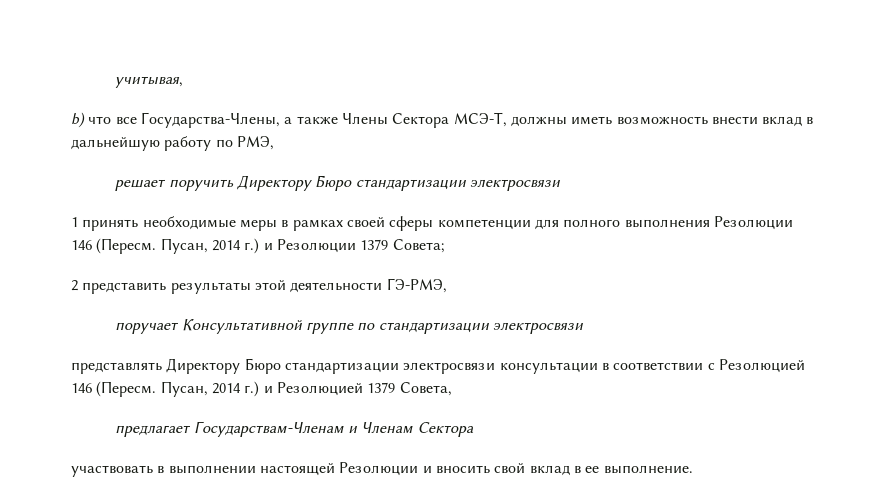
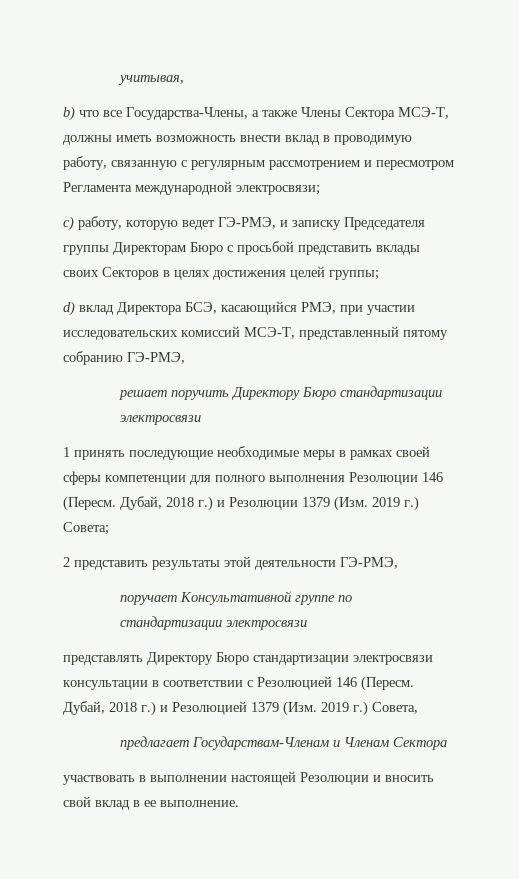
[71,136,274,151] дальнейшую работу по РМЭ, -> [334,135,412,145] [63,156,454,170] [63,181,320,195] [63,216,425,231] [63,241,420,255] [63,266,379,280] [63,301,415,316] [63,326,448,340] [63,351,185,365] проводимую работу, связанную с регулярным рассмотрением и пересмотром Регламента международной электросвязи; // c) работу, которую ведет ГЭ-РМЭ, и записку Председателя группы Директорам Бюро с просьбой представить вклады своих Секторов в целях достижения целей группы; // d) вклад Директора БСЭ, касающийся РМЭ, при участии исследовательских комиссий МСЭ-Т, представленный пятому собранию ГЭ-РМЭ,
(139, 225) none -> [129,450,213,460] последующие
[160,238,241,254] Пусан, 2014 -> [120,496,194,510] Дубай, 2018
(389, 244) none -> [334,496,419,511] (Изм. 2019 г.)
[160,381,241,397] Пусан, 2014 -> [63,701,137,715] Дубай, 2018
(396, 387) none -> [283,701,368,716] (Изм. 2019 г.)

